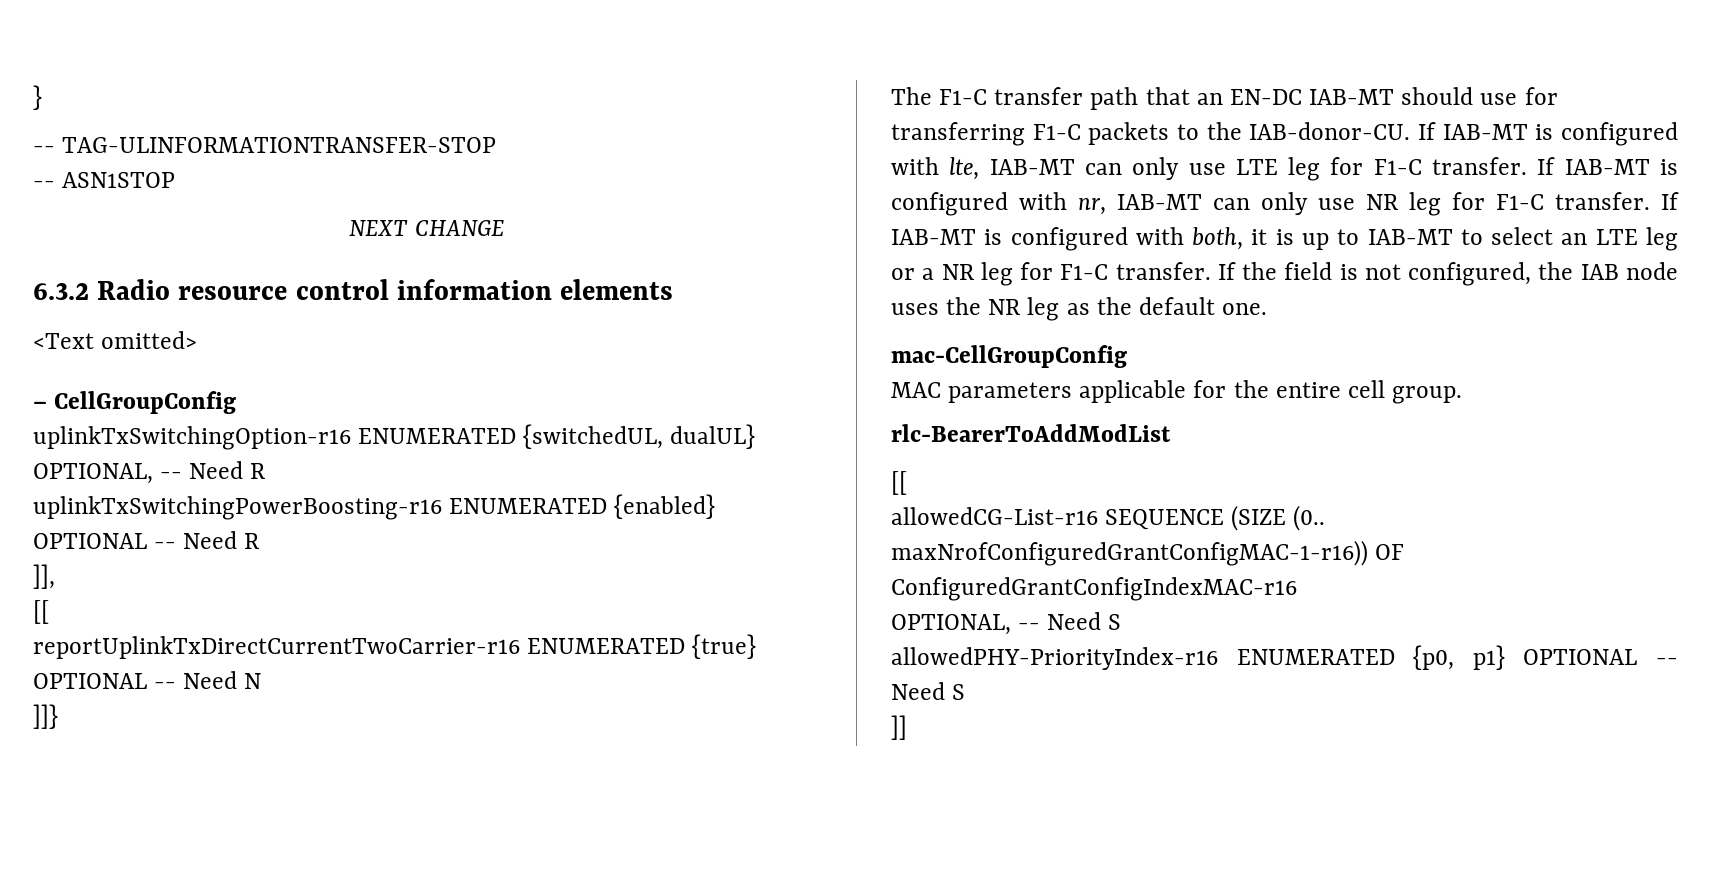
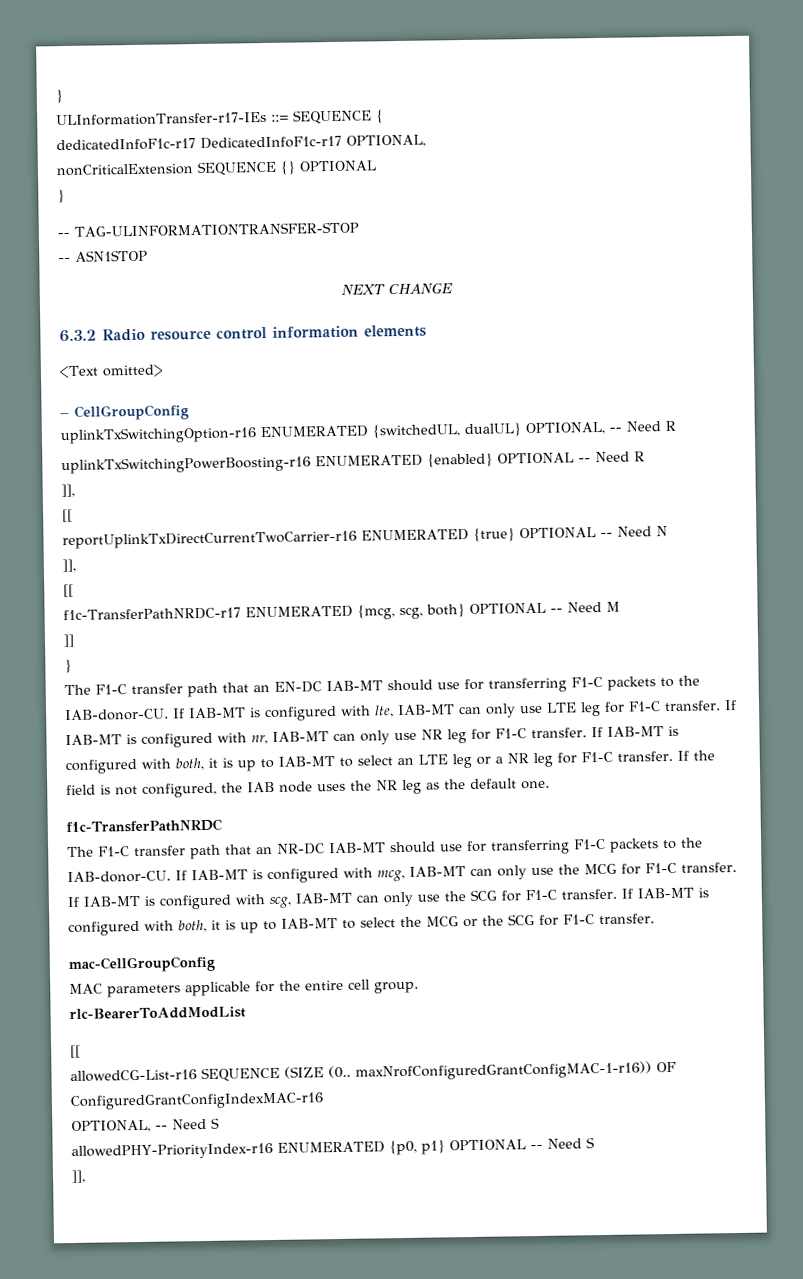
[33,85,42,110] } -> [55,89,63,104] [56,109,384,127] [56,134,426,152] [56,160,376,177] [57,189,65,204] } // ULInformationTransfer-r17-IEs ::= SEQUENCE { // dedicatedInfoF1c-r17 DedicatedInfoF1c-r17 OPTIONAL, // nonCriticalExtension SEQUENCE {} OPTIONAL // }
[33,704,58,729] ]]} -> [62,558,76,573] [63,583,74,598] [63,601,620,622] [63,633,75,648] [64,658,72,674] ]], // [[ // f1c-TransferPathNRDC-r17 ENUMERATED {mcg, scg, both} OPTIONAL -- Need M // ]] // }
(1268, 309) none -> [66,818,222,834] [67,837,703,860] [67,861,737,884] [67,887,709,910] [68,913,655,937] // f1c-TransferPathNRDC // The F1-C transfer path that an NR-DC IAB-MT should use for transferring F1-C packets to the IAB-donor-CU. If IAB-MT is configured with mcg, IAB-MT can only use the MCG for F1-C transfer. If IAB-MT is configured with scg, IAB-MT can only use the SCG for F1-C transfer. If IAB-MT is configured with both, it is up to IAB-MT to select the MCG or the SCG for F1-C transfer.
[891,715,907,740] ]] -> [71,1169,86,1184] ]],

